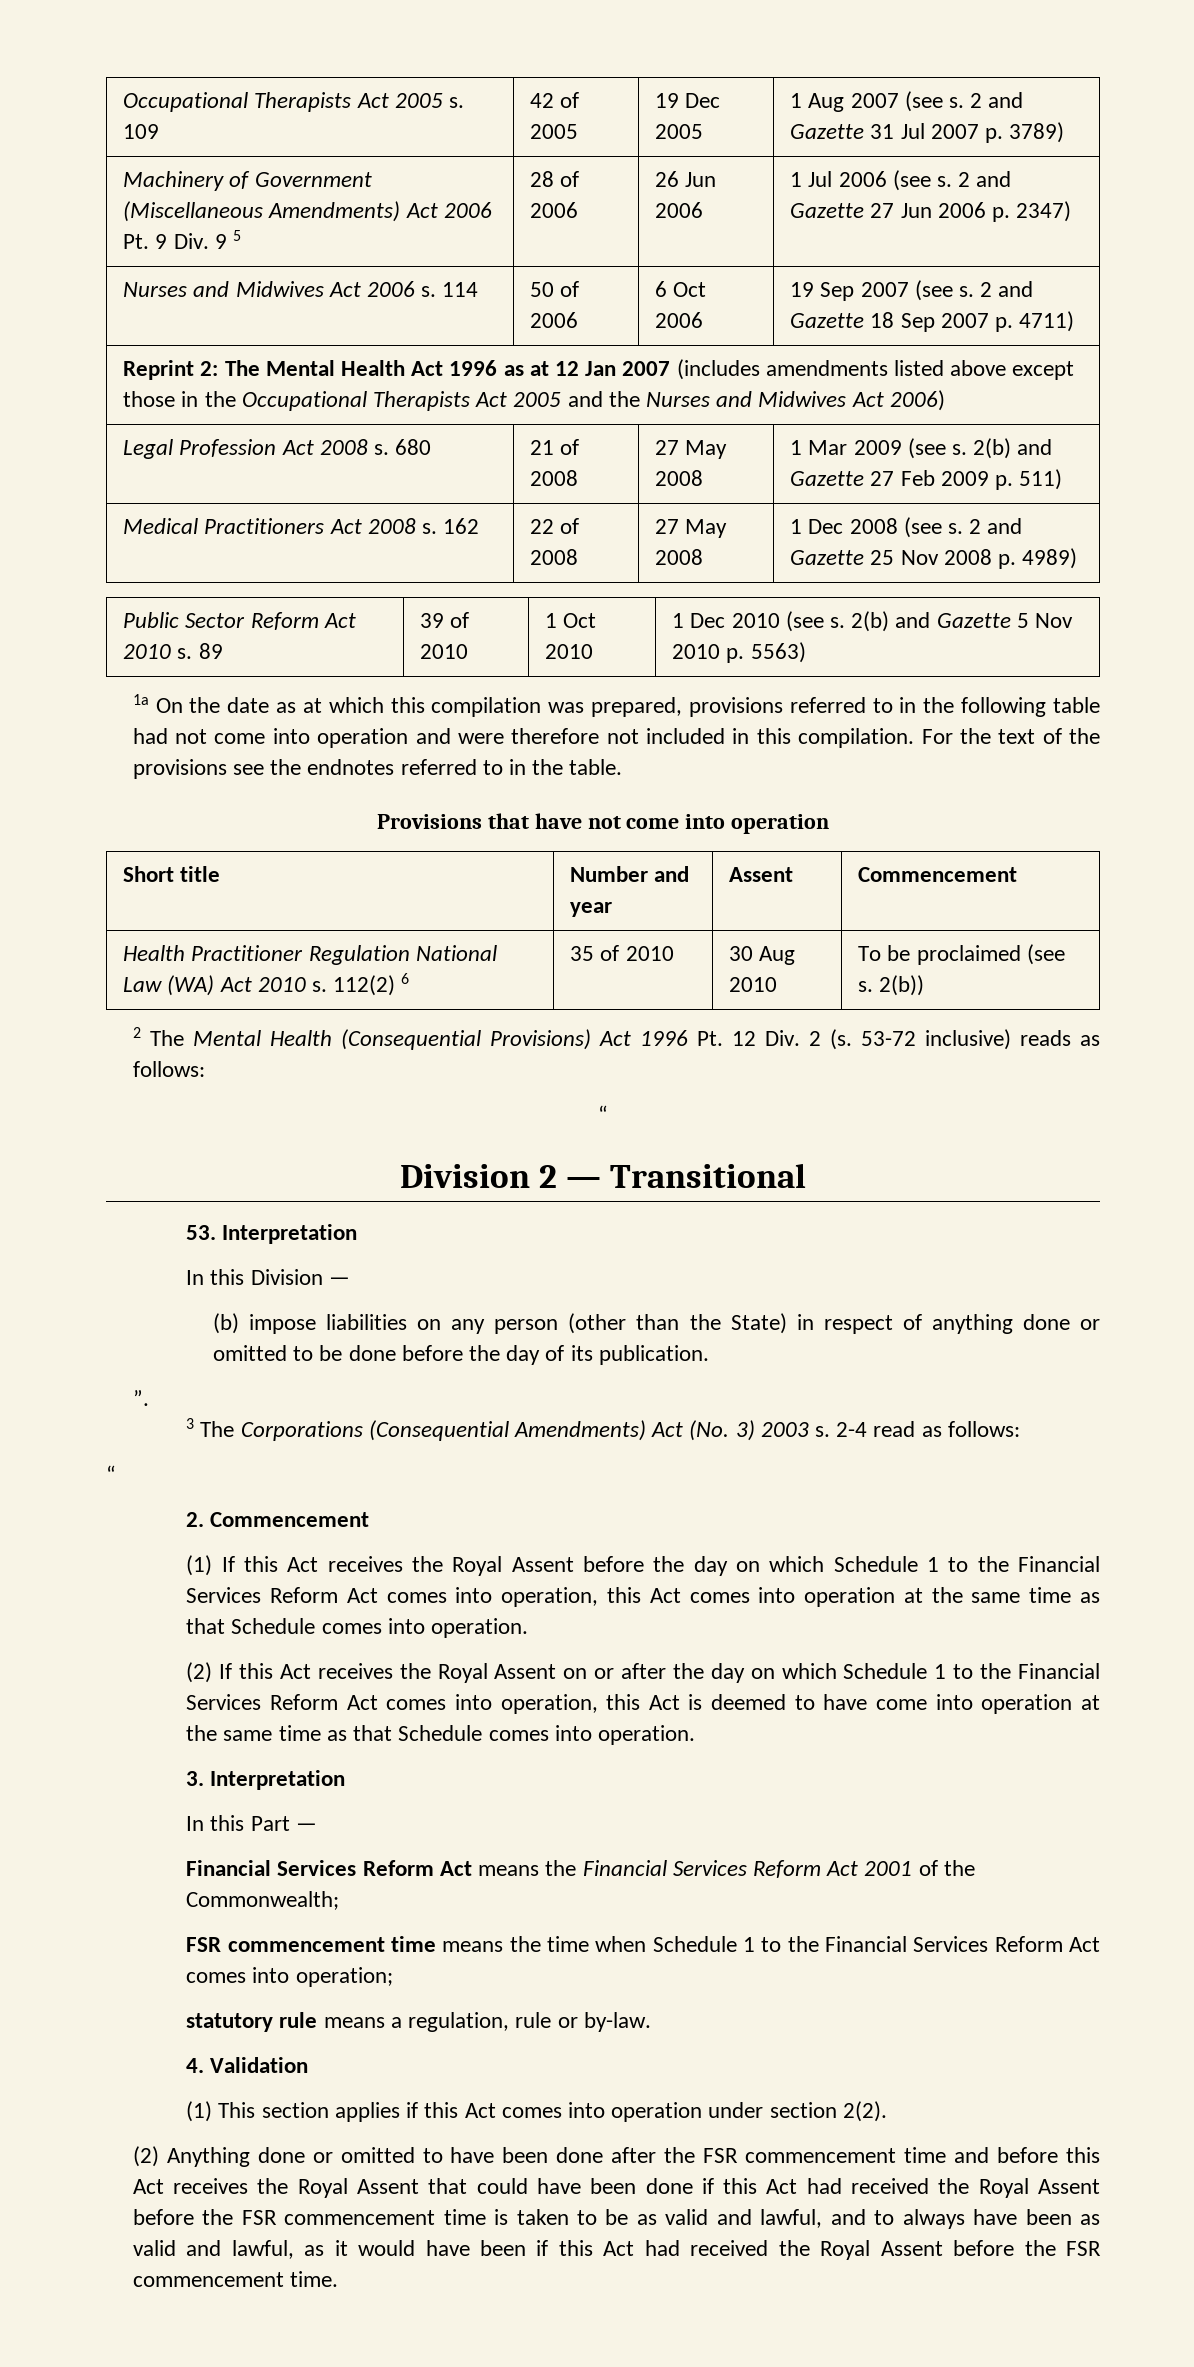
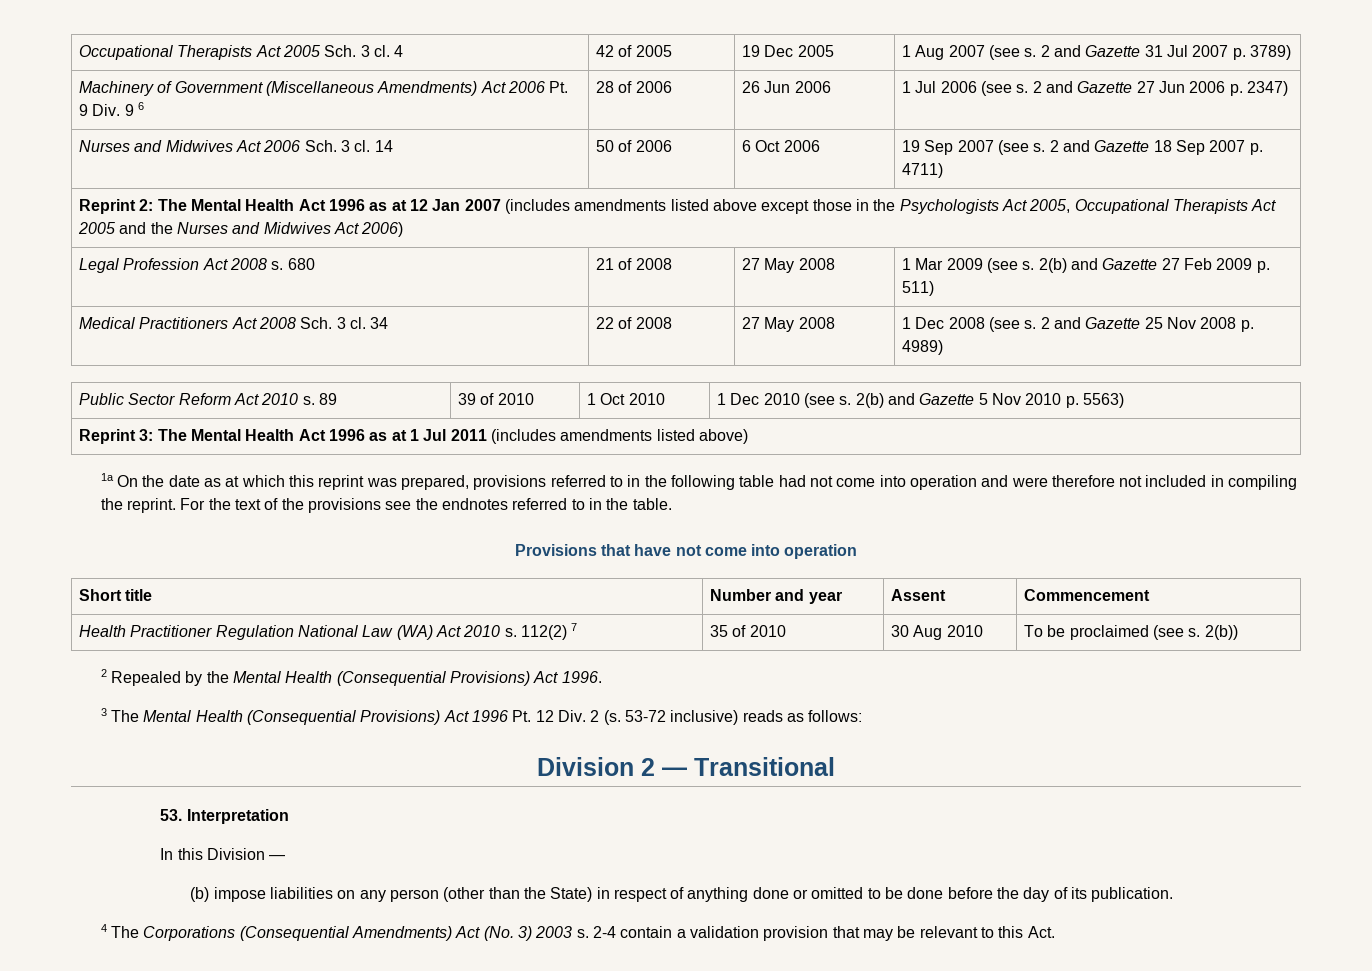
[123,92,464,112] [123,124,160,139] Occupational Therapists Act 2005 s. 109 -> [79,45,404,60] Occupational Therapists Act 2005 Sch. 3 cl. 4
[232,230,241,241] 5 -> [138,102,145,110] 6
[421,282,479,297] s. 114 -> [304,140,393,152] Sch. 3 cl. 14
(236, 399) none -> [899,199,1071,214] Psychologists Act 2005,
[421,518,480,534] s. 162 -> [300,317,389,329] Sch. 3 cl. 34
(806, 652) none -> [79,429,748,444] // Reprint 3: The Mental Health Act 1996 as at 1 Jul 2011 (includes amendments listed above)
[431,697,542,717] compilation -> [318,475,365,490] reprint
[756,728,915,748] this compilation. -> [1228,475,1298,490] [100,498,177,513] compiling the reprint.
[401,973,410,984] 6 -> [571,623,578,631] 7
(141, 1032) none -> [111,671,602,686] [100,708,107,716] Repealed by the Mental Health (Consequential Provisions) Act 1996. // 3
[598,1105,608,1122] // “ -> (863, 716) none
[132,1390,149,1406] [186,1418,195,1429] ”. // 3 -> [100,924,107,932] 4
[873,1421,1020,1437] [106,1465,116,1482] [186,1512,370,1527] [186,1555,1100,1576] [186,1587,1100,1607] [186,1618,529,1638] [186,1662,1100,1683] [186,1694,1100,1714] [186,1725,695,1745] [186,1770,346,1790] [186,1815,317,1831] [186,1860,975,1878] [186,1891,340,1910] [186,1936,1100,1952] [186,1967,393,1987] [186,2012,651,2032] [186,2057,309,2073] [186,2101,887,2122] [132,2146,1100,2167] [132,2178,1100,2198] [132,2209,1101,2229] [132,2240,1102,2260] [132,2271,338,2287] read as follows: // “ // 2. Commencement // (1) If this Act receives the Royal Assent before the day on which Schedule 1 to the Financial Services Reform Act comes into operation, this Act comes into operation at the same time as that Schedule comes into operation. // (2) If this Act receives the Royal Assent on or after the day on which Schedule 1 to the Financial Services Reform Act comes into operation, this Act is deemed to have come into operation at the same time as that Schedule comes into operation. // 3. Interpretation // In this Part — // Financial Services Reform Act means the Financial Services Reform Act 2001 of the Commonwealth; // FSR commencement time means the time when Schedule 1 to the Financial Services Reform Act comes into operation; // statutory rule means a regulation, rule or by-law. // 4. Validation // (1) This section applies if this Act comes into operation under section 2(2). // (2) Anything done or omitted to have been done after the FSR commencement time and before this Act receives the Royal Assent that could have been done if this Act had received the Royal Assent before the FSR commencement time is taken to be as valid and lawful, and to always have been as valid and lawful, as it would have been if this Act had received the Royal Assent before the FSR commencement time. -> [620,926,1055,941] contain a validation provision that may be relevant to this Act.

